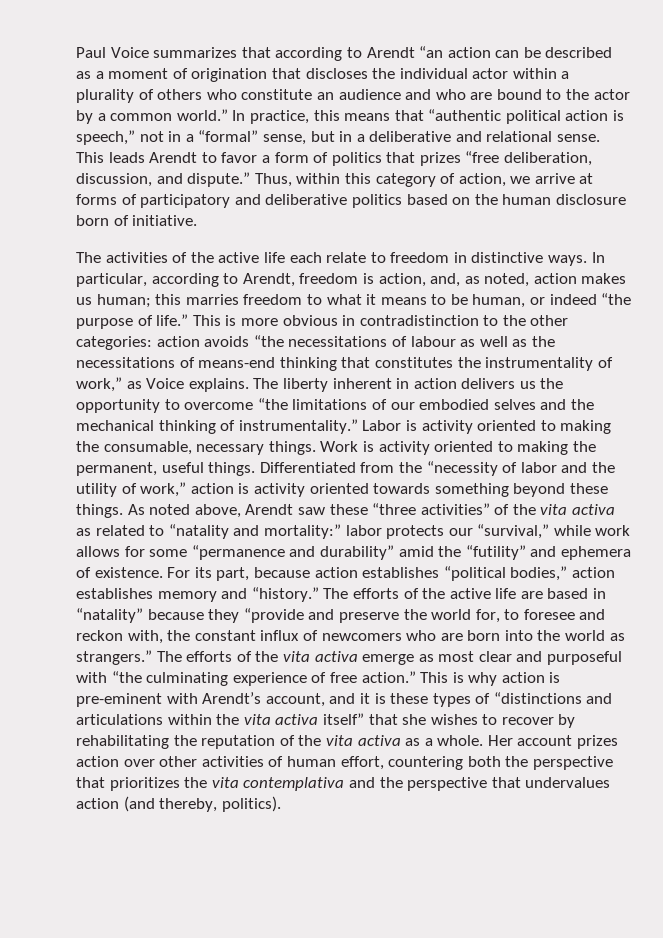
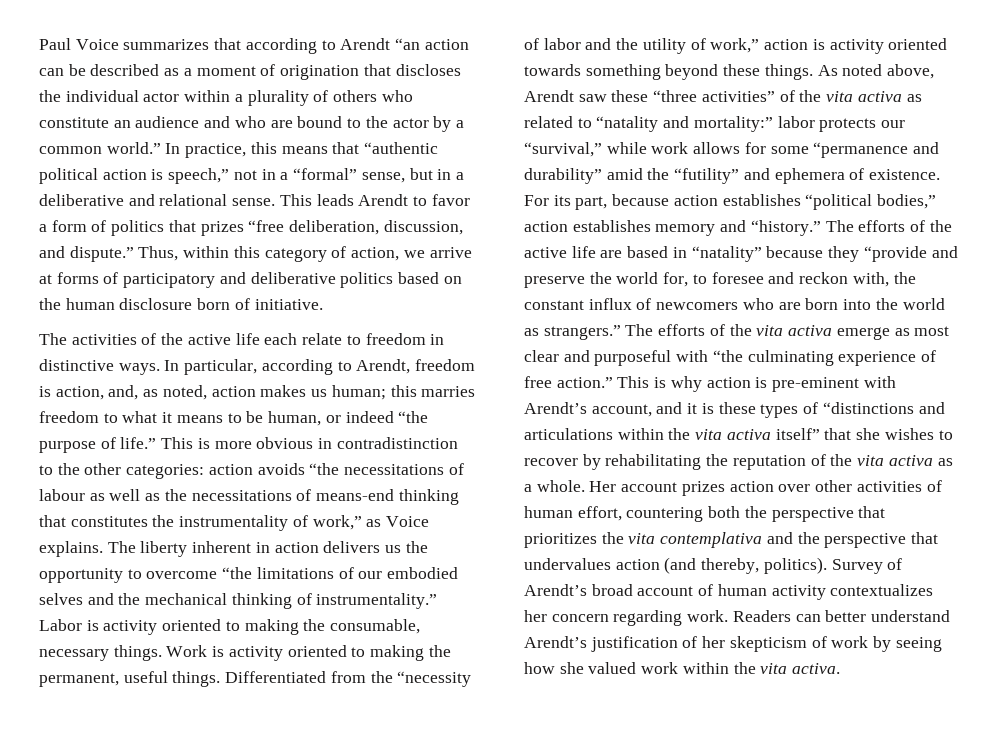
(281, 804) none -> [831,558,903,574] [524,584,934,600] [524,610,951,626] [524,636,942,652] [524,662,841,674] Survey of Arendt’s broad account of human activity contextualizes her concern regarding work. Readers can better understand Arendt’s justification of her skepticism of work by seeing how she valued work within the vita activa.

